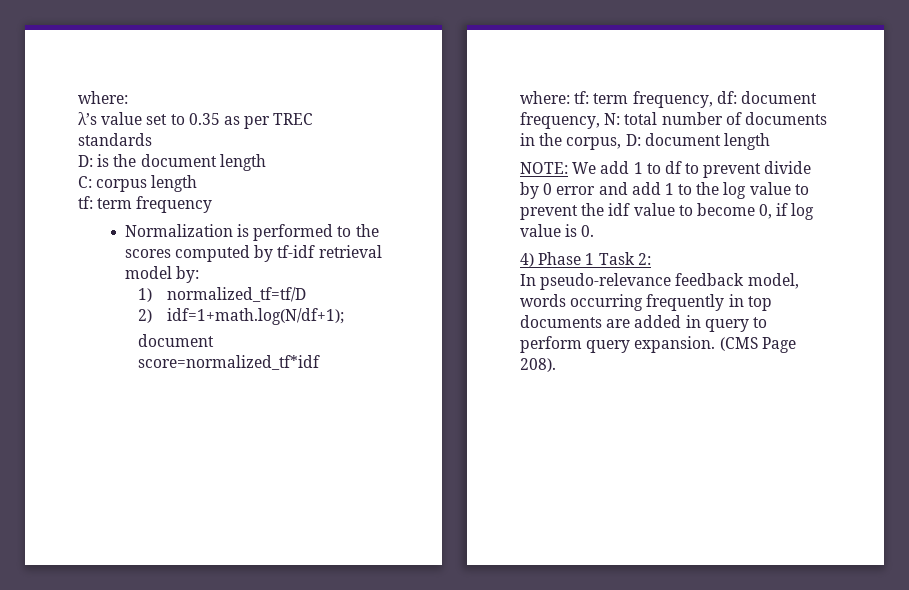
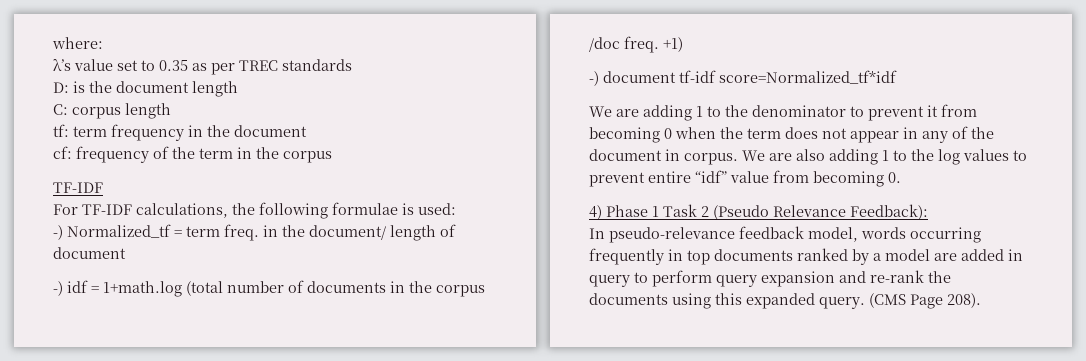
[124,224,379,241] [124,245,382,262] [124,266,200,283] [137,287,307,302] [137,308,345,325] [137,334,214,347] [137,355,320,370] [520,91,817,108] [520,112,658,129] // Normalization is performed to the scores computed by tf-idf retrieval model by: // 1) normalized_tf=tf/D // 2) idf=1+math.log(N/df+1); // document score=normalized_tf*idf // where: tf: term frequency, df: document frequency, N: total -> [188,125,307,137] [53,146,332,163] [53,182,103,193] [53,202,456,219] [53,224,456,241] [53,247,126,259] [53,280,223,297] in the document // cf: frequency of the term in the corpus // TF-IDF // For TF-IDF calculations, the following formulae is used: // -) Normalized_tf = term freq. in the document/ length of document // -) idf = 1+math.log (total
[566,133,770,150] [520,161,812,178] [520,182,661,199] corpus, D: document length // NOTE: We add 1 to df to prevent divide by 0 error and add -> [436,285,485,297] [589,36,683,53] [589,70,897,86] [589,104,977,121] [589,126,994,143] [589,149,878,165] corpus /doc freq. +1) // -) document tf-idf score=Normalized_tf*idf // We are adding 1 to the denominator to prevent it from becoming 0 when the term does not appear in any of the document in corpus. We are also adding
[749,182,809,195] [520,203,815,220] [520,224,578,237] value to prevent the idf value to become 0, if log value is -> [963,149,1027,161] [589,170,884,187] values to prevent entire “idf” value from becoming
[637,253,651,265] 2: -> [701,204,928,220] 2 (Pseudo Relevance Feedback):
(602, 321) none -> [797,248,930,265] ranked by a model
[634,336,716,353] expansion. -> [761,270,951,287] [589,293,865,309] expansion and re-rank the documents using this expanded query.

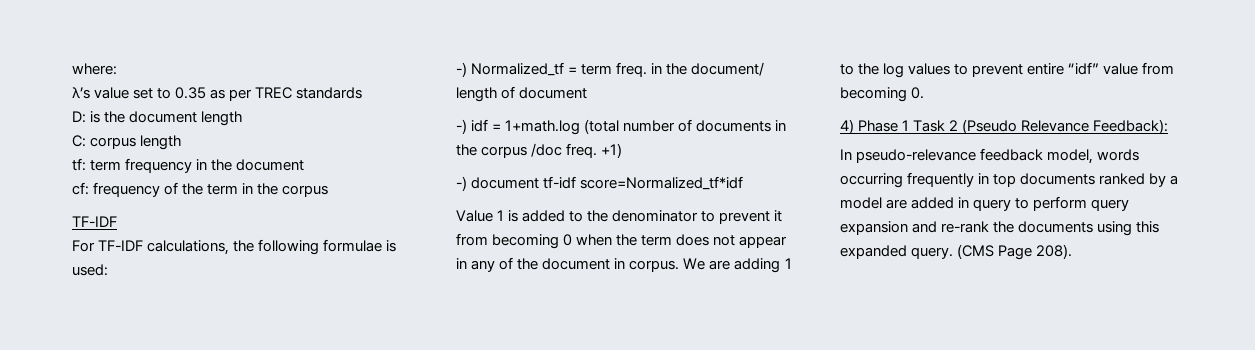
[589,105,703,121] We are adding 1 -> [456,210,566,222] Value 1 is added
[796,149,825,161] also -> (731, 265) none

